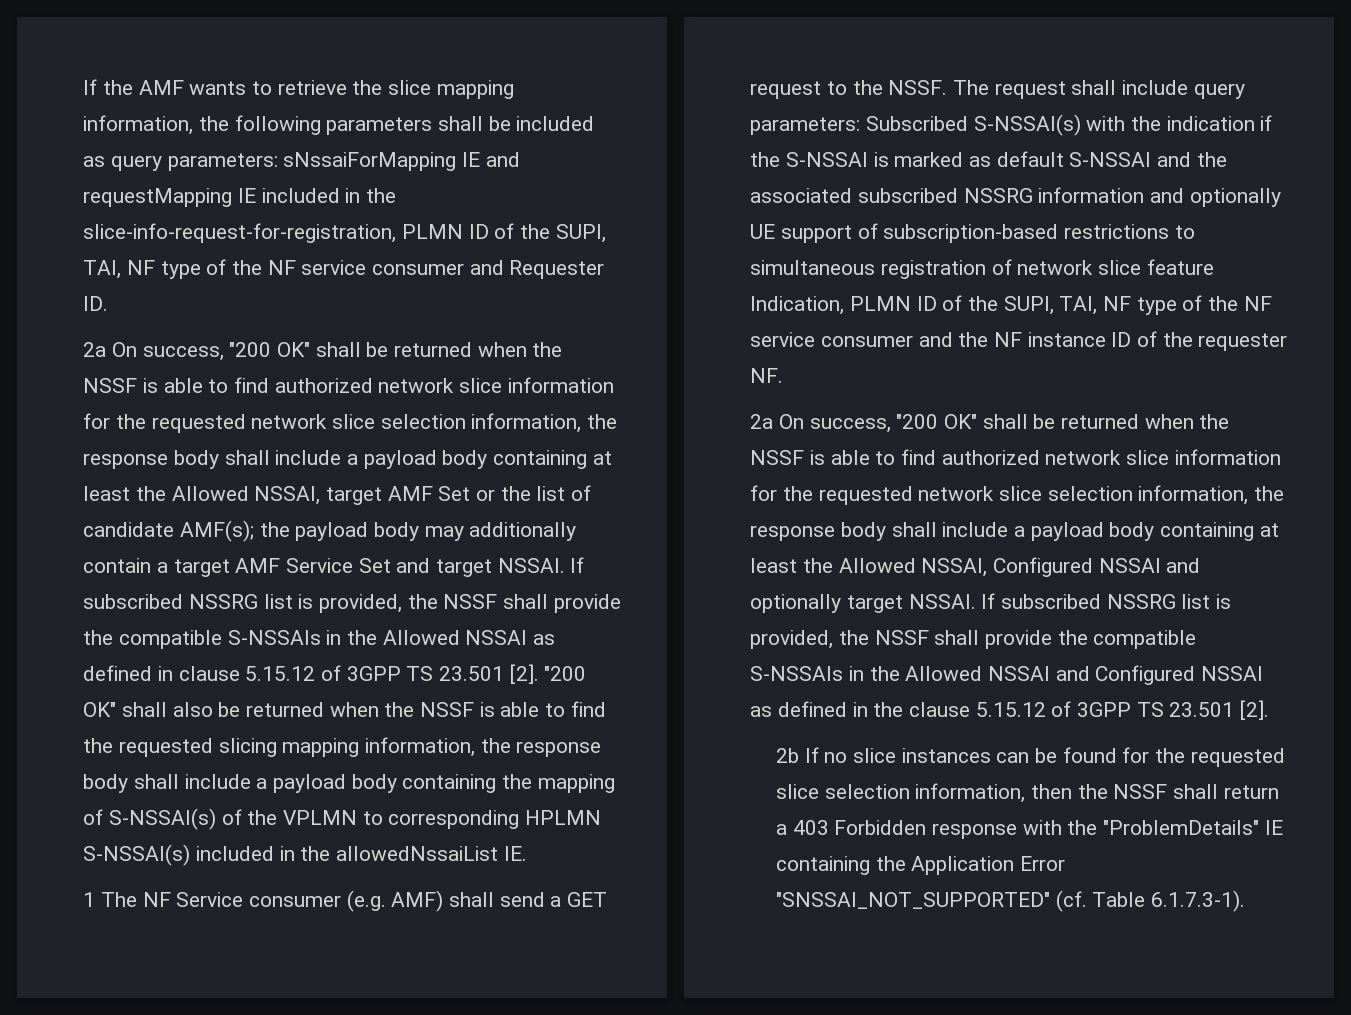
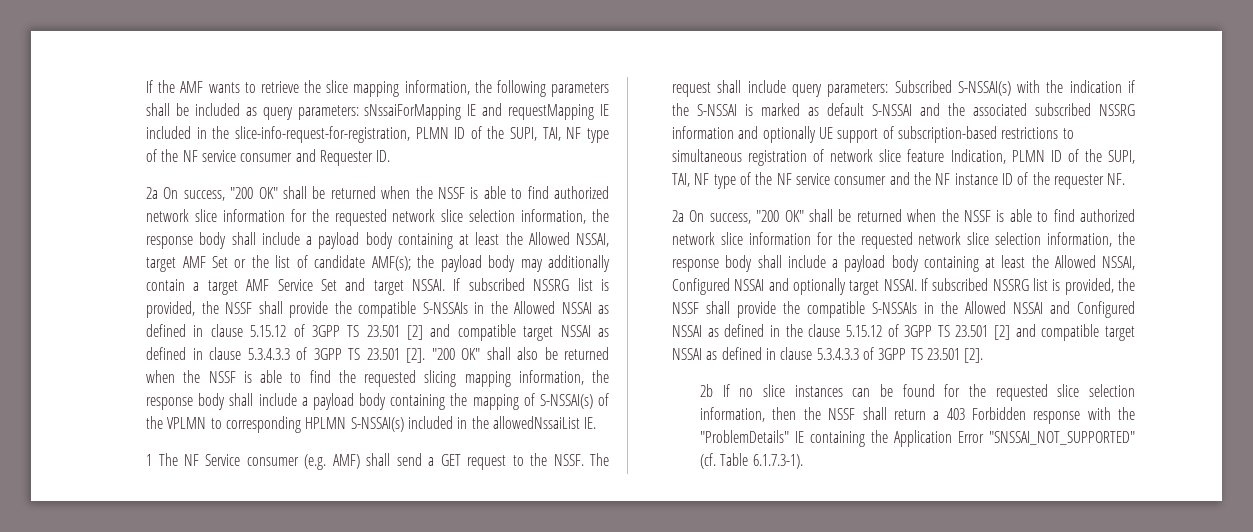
(505, 673) none -> [407,324,609,341] [146,347,400,360] [2] and compatible target NSSAI as defined in clause 5.3.4.3.3 of 3GPP TS 23.501
(1235, 709) none -> [994,324,1135,341] [672,347,960,360] [2] and compatible target NSSAI as defined in clause 5.3.4.3.3 of 3GPP TS 23.501

